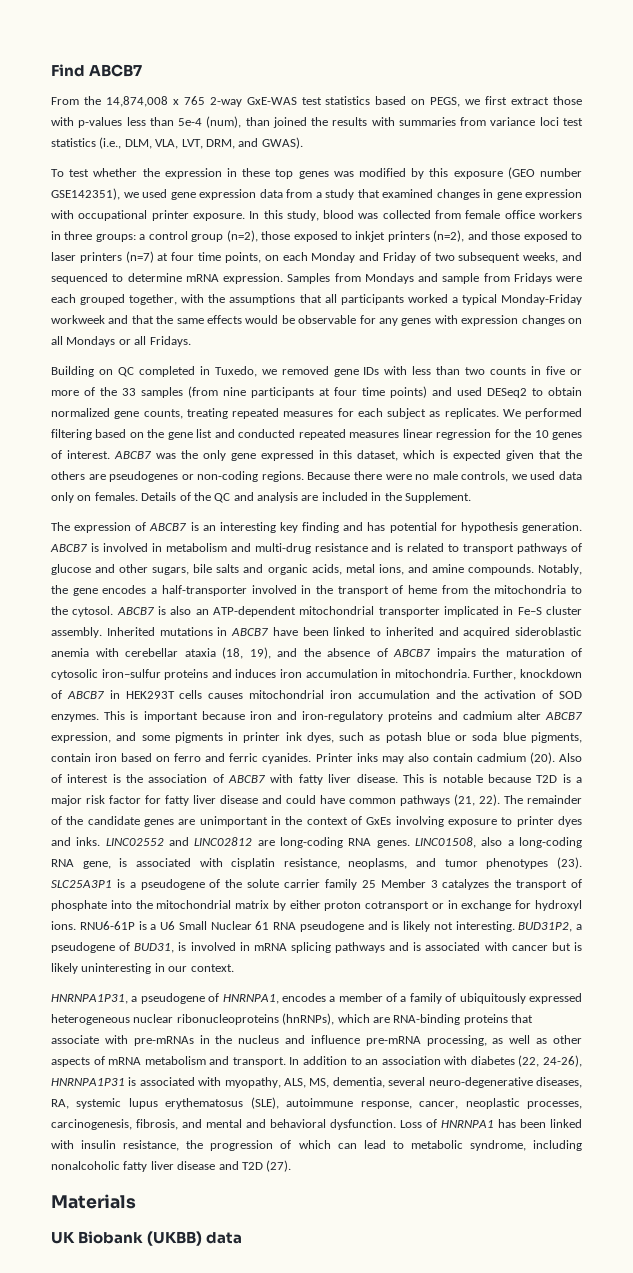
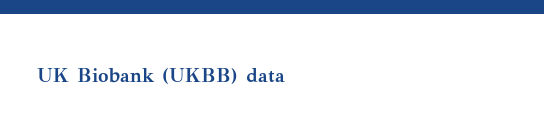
[51,64,143,77] [51,96,582,107] [51,116,583,128] [51,137,303,149] [51,167,582,179] [51,188,582,200] [51,210,583,221] [51,230,582,242] [51,251,582,263] [51,273,582,284] [51,294,582,305] [51,315,582,326] [51,336,191,347] [51,366,582,377] [51,386,582,398] [51,408,582,419] [51,429,582,440] [51,450,582,461] [51,471,582,482] [51,492,471,503] [51,522,583,533] [50,543,583,554] [51,564,582,575] [51,585,582,596] [51,606,582,617] [51,627,582,638] [51,647,582,659] [51,669,582,680] [51,690,583,699] [51,711,582,722] [51,732,582,743] [51,752,582,764] [51,774,583,785] [51,794,582,806] [51,816,582,827] [51,837,582,848] [51,857,582,869] [51,879,583,890] [51,900,582,911] [51,921,582,932] [51,942,582,953] [51,963,234,974] [51,993,582,1004] [51,1013,533,1025] [51,1035,583,1046] [51,1055,582,1067] [51,1077,582,1088] [51,1097,582,1109] [51,1119,582,1130] [51,1140,582,1151] [51,1160,292,1172] [51,1194,136,1209] Find ABCB7 // From the 14,874,008 x 765 2-way GxE-WAS test statistics based on PEGS, we first extract those with p-values less than 5e-4 (num), than joined the results with summaries from variance loci test statistics (i.e., DLM, VLA, LVT, DRM, and GWAS). // To test whether the expression in these top genes was modified by this exposure (GEO number GSE142351), we used gene expression data from a study that examined changes in gene expression with occupational printer exposure. In this study, blood was collected from female office workers in three groups: a control group (n=2), those exposed to inkjet printers (n=2), and those exposed to laser printers (n=7) at four time points, on each Monday and Friday of two subsequent weeks, and sequenced to determine mRNA expression. Samples from Mondays and sample from Fridays were each grouped together, with the assumptions that all participants worked a typical Monday-Friday workweek and that the same effects would be observable for any genes with expression changes on all Mondays or all Fridays. // Building on QC completed in Tuxedo, we removed gene IDs with less than two counts in five or more of the 33 samples (from nine participants at four time points) and used DESeq2 to obtain normalized gene counts, treating repeated measures for each subject as replicates. We performed filtering based on the gene list and conducted repeated measures linear regression for the 10 genes of interest. ABCB7 was the only gene expressed in this dataset, which is expected given that the others are pseudogenes or non-coding regions. Because there were no male controls, we used data only on females. Details of the QC and analysis are included in the Supplement. // The expression of ABCB7 is an interesting key finding and has potential for hypothesis generation. ABCB7 is involved in metabolism and multi-drug resistance and is related to transport pathways of glucose and other sugars, bile salts and organic acids, metal ions, and amine compounds. Notably, the gene encodes a half-transporter involved in the transport of heme from the mitochondria to the cytosol. ABCB7 is also an ATP-dependent mitochondrial transporter implicated in Fe–S cluster assembly. Inherited mutations in ABCB7 have been linked to inherited and acquired sideroblastic anemia with cerebellar ataxia (18, 19), and the absence of ABCB7 impairs the maturation of cytosolic iron–sulfur proteins and induces iron accumulation in mitochondria. Further, knockdown of ABCB7 in HEK293T cells causes mitochondrial iron accumulation and the activation of SOD enzymes. This is important because iron and iron-regulatory proteins and cadmium alter ABCB7 expression, and some pigments in printer ink dyes, such as potash blue or soda blue pigments, contain iron based on ferro and ferric cyanides. Printer inks may also contain cadmium (20). Also of interest is the association of ABCB7 with fatty liver disease. This is notable because T2D is a major risk factor for fatty liver disease and could have common pathways (21, 22). The remainder of the candidate genes are unimportant in the context of GxEs involving exposure to printer dyes and inks. LINC02552 and LINC02812 are long-coding RNA genes. LINC01508, also a long-coding RNA gene, is associated with cisplatin resistance, neoplasms, and tumor phenotypes (23). SLC25A3P1 is a pseudogene of the solute carrier family 25 Member 3 catalyzes the transport of phosphate into the mitochondrial matrix by either proton cotransport or in exchange for hydroxyl ions. RNU6-61P is a U6 Small Nuclear 61 RNA pseudogene and is likely not interesting. BUD31P2, a pseudogene of BUD31, is involved in mRNA splicing pathways and is associated with cancer but is likely uninteresting in our context. // HNRNPA1P31, a pseudogene of HNRNPA1, encodes a member of a family of ubiquitously expressed heterogeneous nuclear ribonucleoproteins (hnRNPs), which are RNA-binding proteins that associate with pre-mRNAs in the nucleus and influence pre-mRNA processing, as well as other aspects of mRNA metabolism and transport. In addition to an association with diabetes (22, 24-26), HNRNPA1P31 is associated with myopathy, ALS, MS, dementia, several neuro-degenerative diseases, RA, systemic lupus erythematosus (SLE), autoimmune response, cancer, neoplastic processes, carcinogenesis, fibrosis, and mental and behavioral dysfunction. Loss of HNRNPA1 has been linked with insulin resistance, the progression of which can lead to metabolic syndrome, including nonalcoholic fatty liver disease and T2D (27). // Materials // -> (37, 75) none

